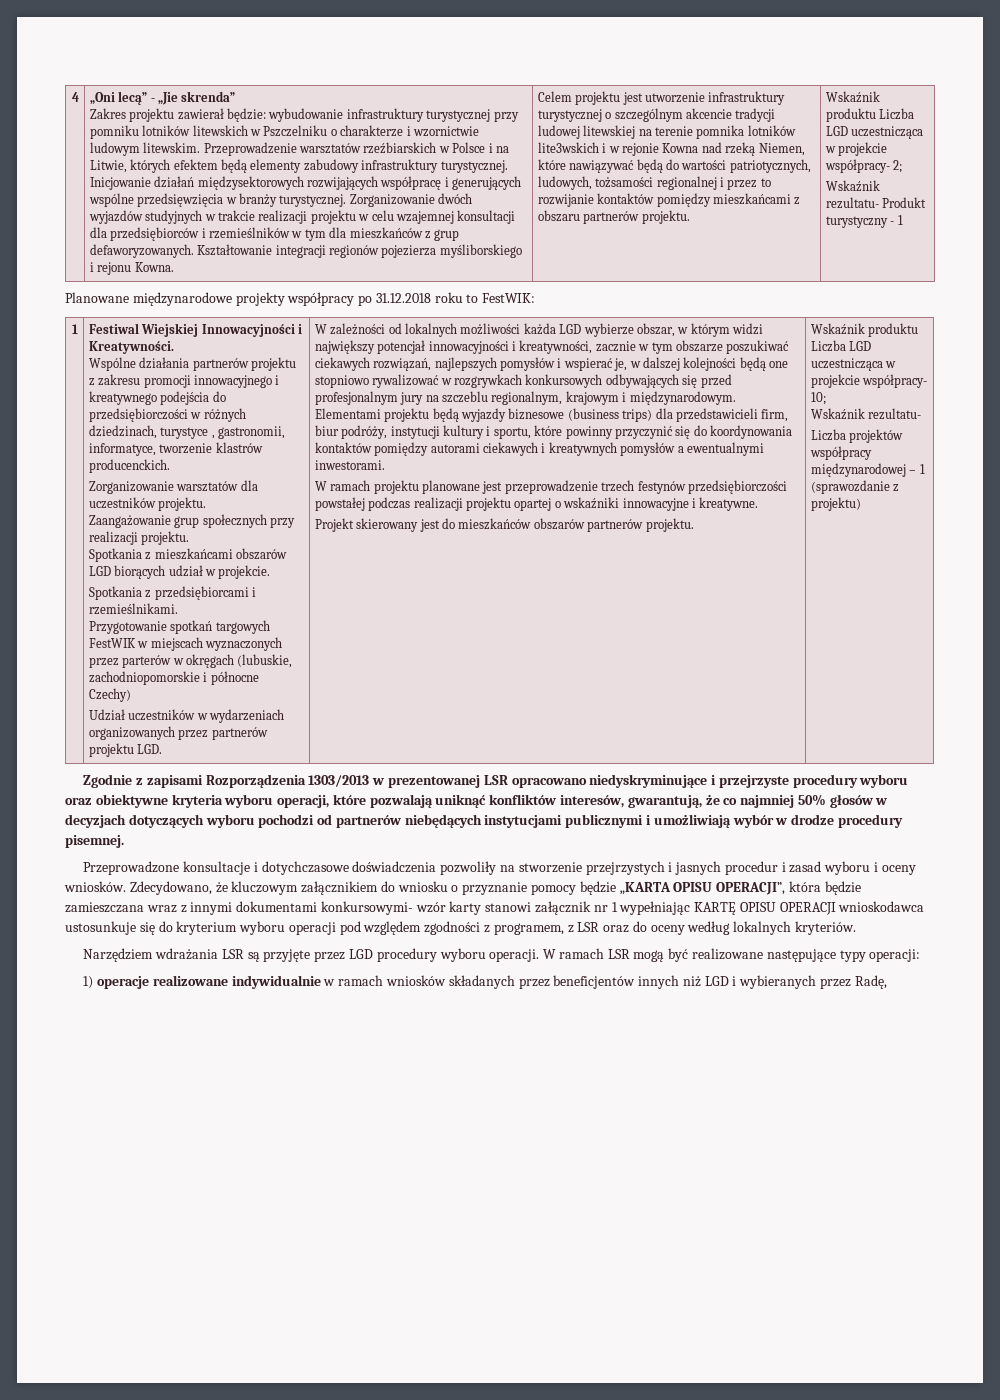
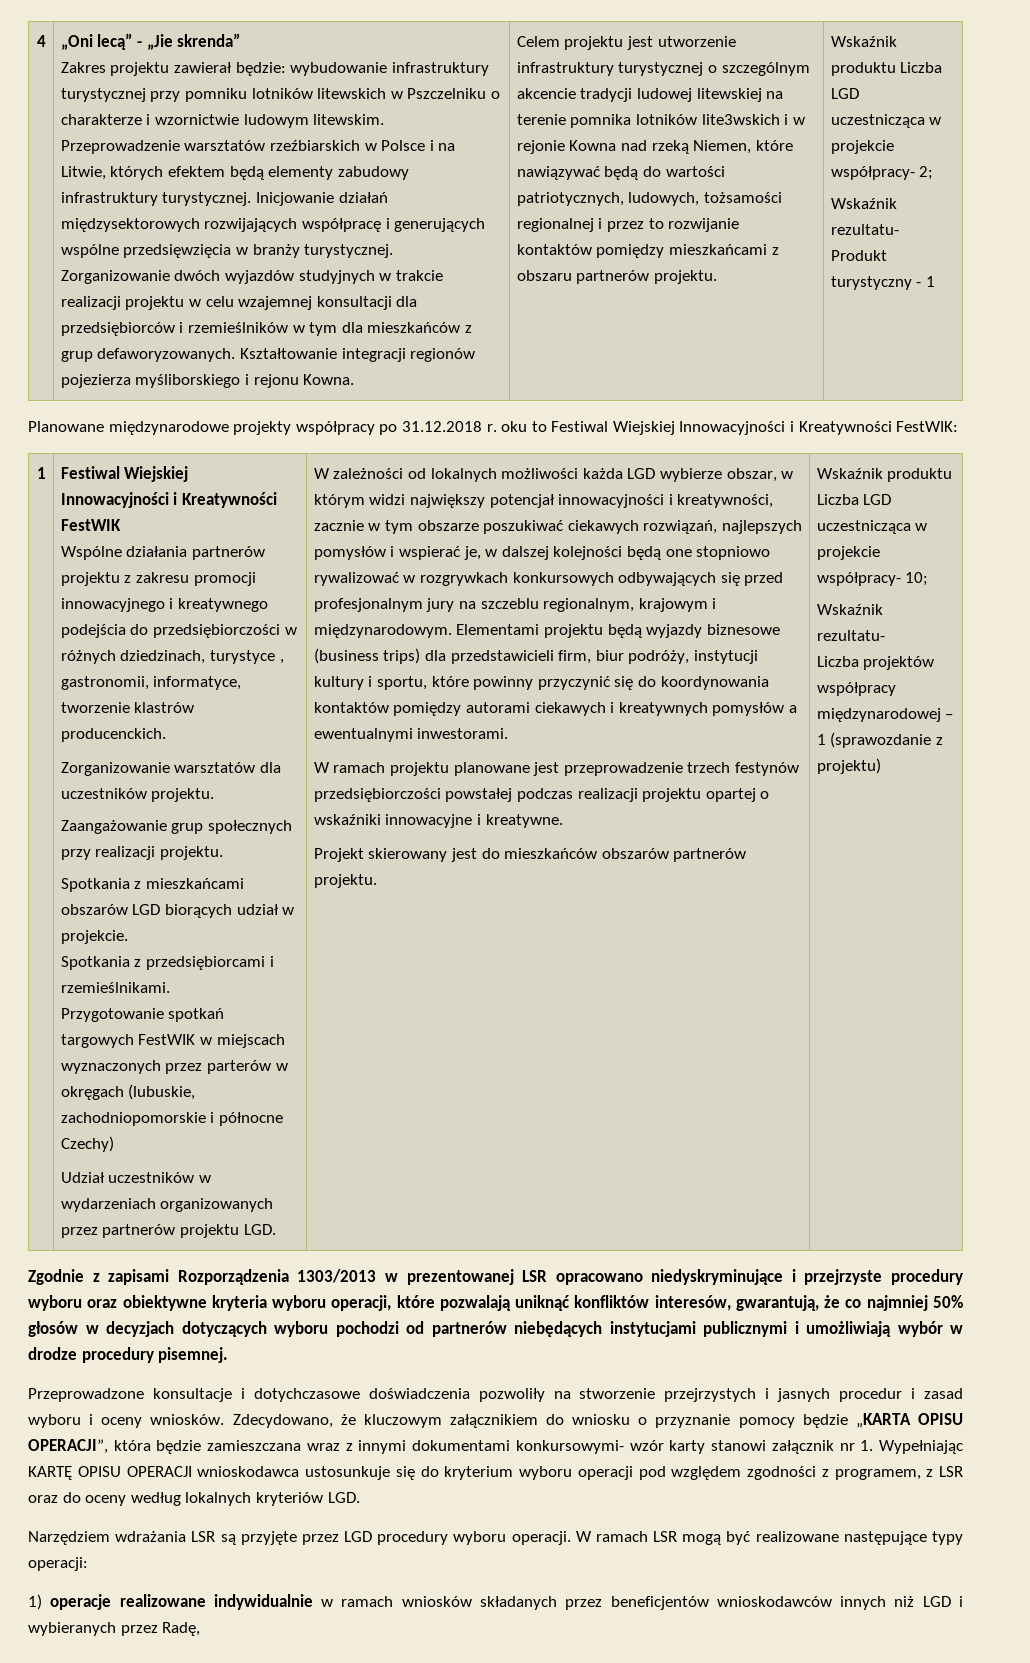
[434,292,479,303] roku to -> [486,421,892,435] r. oku to Festiwal Wiejskiej Innowacyjności i Kreatywności
[88,341,174,354] Kreatywności. -> [182,492,278,508] [60,519,121,531] Kreatywności FestWIK
[611,901,691,915] 1 wypełniając -> [860,1440,964,1454] 1. Wypełniając
[795,921,857,935] kryteriów. -> [255,1492,360,1506] kryteriów LGD.
(636, 982) none -> [716,1596,832,1607] wnioskodawców

